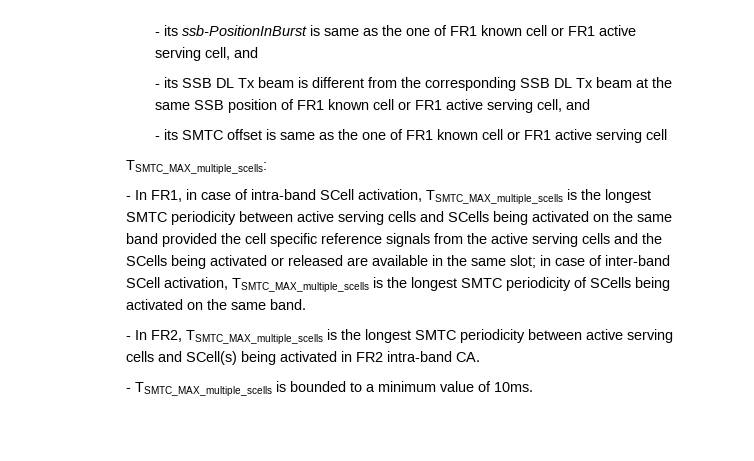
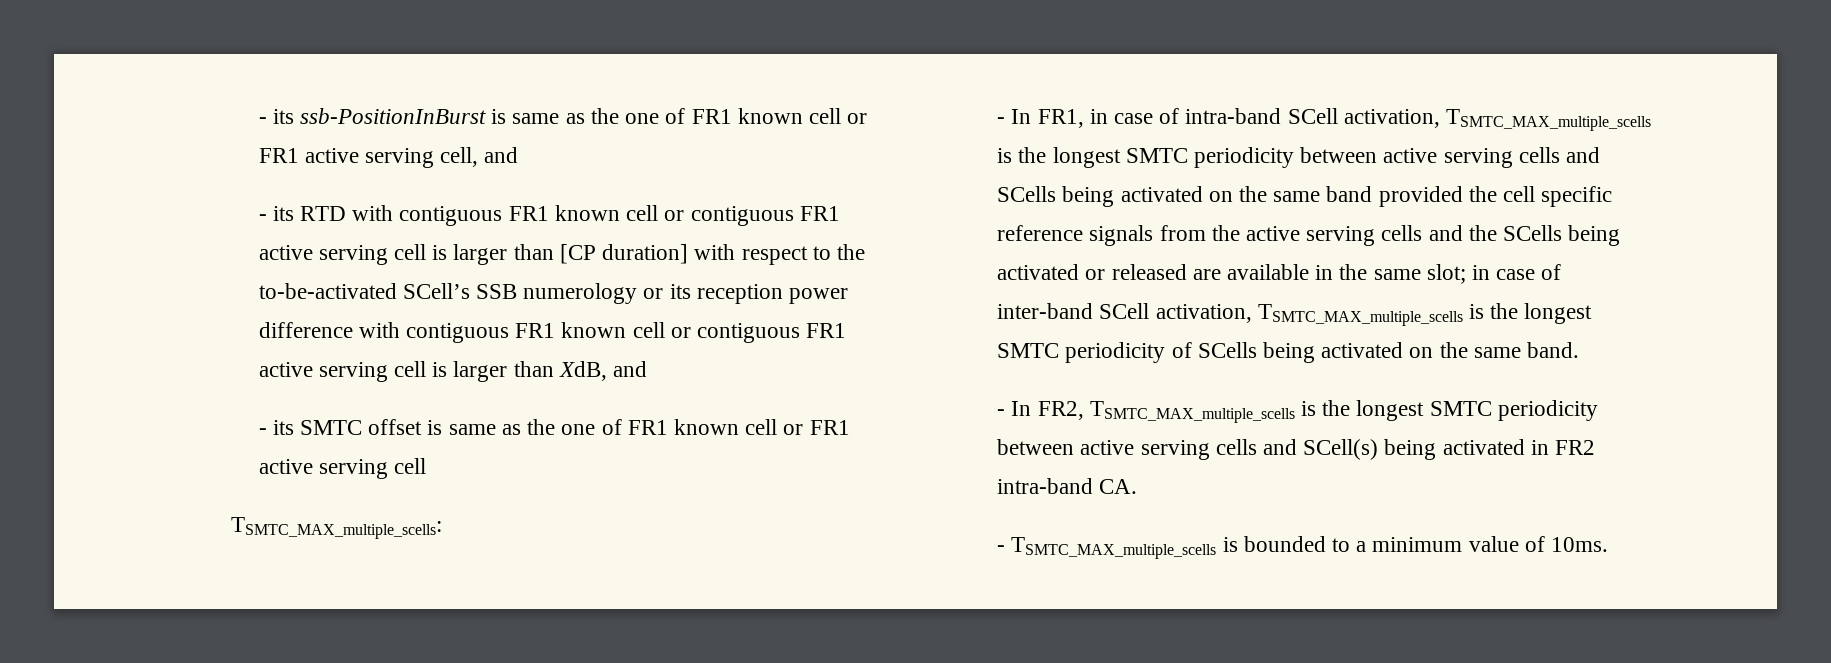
[181,77,672,91] [154,99,562,113] SSB DL Tx beam is different from the corresponding SSB DL Tx beam at the same SSB position of FR1 known cell or FR1 active serving cell, -> [300,205,840,226] [258,244,865,265] [258,283,849,304] [258,322,847,343] [258,361,607,382] RTD with contiguous FR1 known cell or contiguous FR1 active serving cell is larger than [CP duration] with respect to the to-be-activated SCell’s SSB numerology or its reception power difference with contiguous FR1 known cell or contiguous FR1 active serving cell is larger than XdB,

